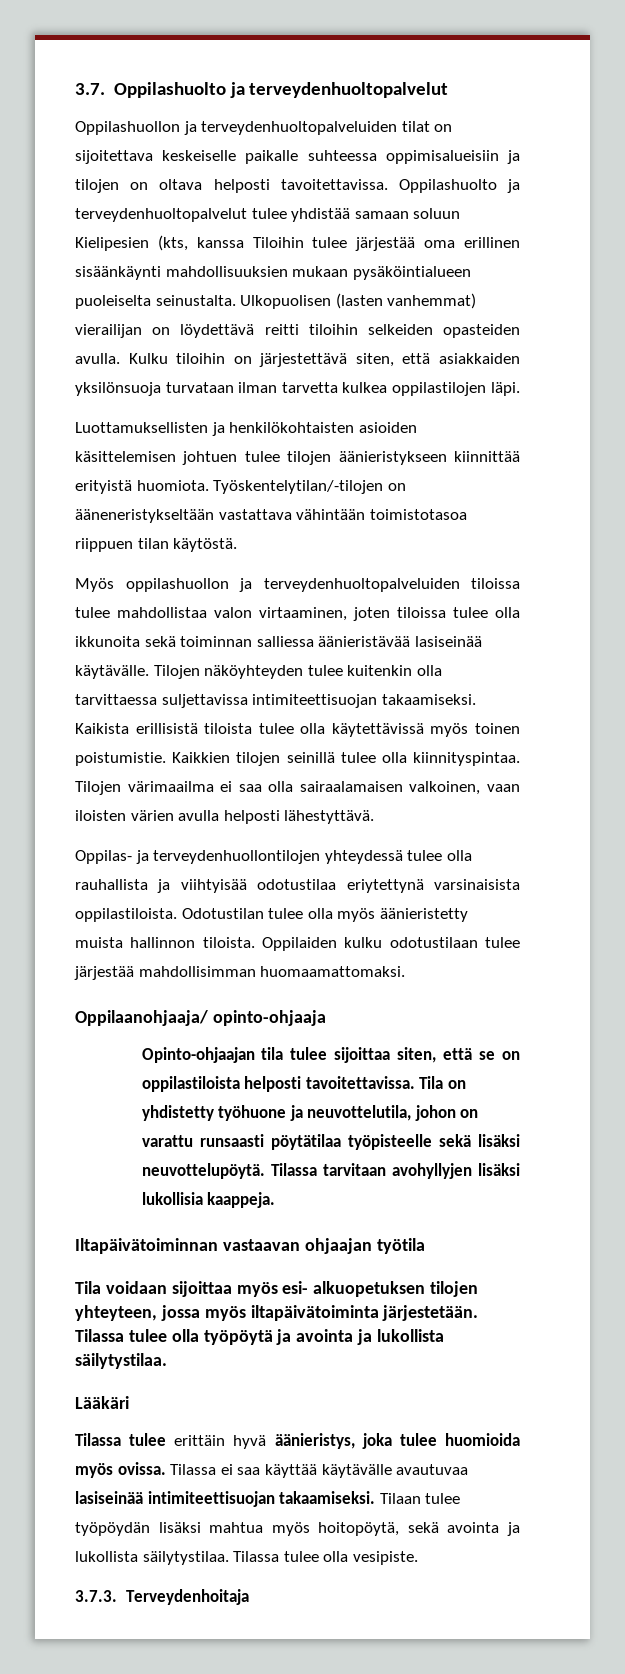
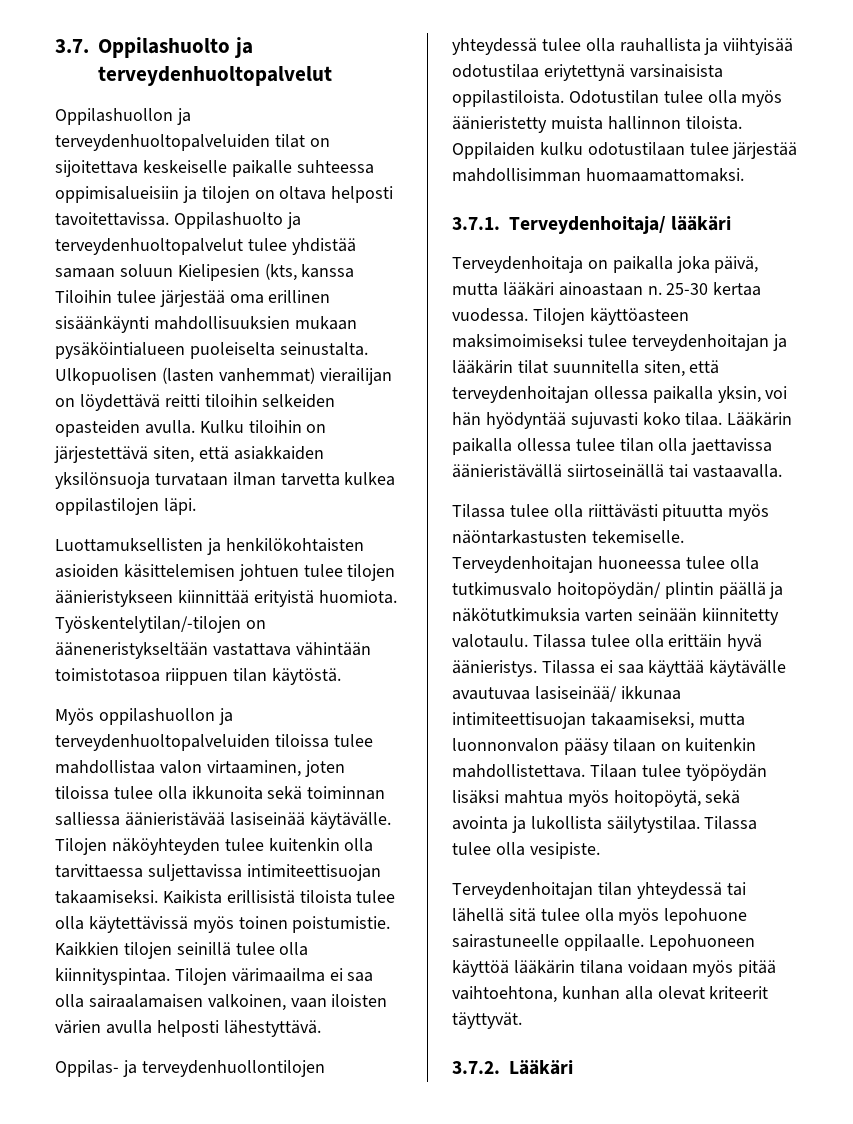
[75,1010,326,1026] [141,1047,520,1063] [141,1076,466,1092] [141,1105,479,1121] [141,1134,520,1150] [141,1163,520,1179] [141,1192,276,1208] [75,1238,425,1254] [75,1281,479,1297] [75,1305,479,1321] [75,1329,445,1345] [75,1353,167,1369] [75,1396,129,1409] [75,1433,167,1446] Oppilaanohjaaja/ opinto-ohjaaja // Opinto-ohjaajan tila tulee sijoittaa siten, että se on oppilastiloista helposti tavoitettavissa. Tila on yhdistetty työhuone ja neuvottelutila, johon on varattu runsaasti pöytätilaa työpisteelle sekä lisäksi neuvottelupöytä. Tilassa tarvitaan avohyllyjen lisäksi lukollisia kaappeja. // Iltapäivätoiminnan vastaavan ohjaajan työtila // Tila voidaan sijoittaa myös esi- alkuopetuksen tilojen yhteyteen, jossa myös iltapäivätoiminta järjestetään. Tilassa tulee olla työpöytä ja avointa ja lukollista säilytystilaa. // Lääkäri // Tilassa tulee -> [452,216,732,234] [452,256,759,273] [452,282,762,296] [452,308,689,325] [452,334,787,351] [452,360,720,377] [452,386,788,403] [452,412,793,429] [452,438,773,455] [452,464,782,478] [452,504,770,521] [452,530,684,544] [452,556,759,573] [452,582,784,599] [452,608,779,625] [452,634,664,648] 3.7.1. Terveydenhoitaja/ lääkäri // Terveydenhoitaja on paikalla joka päivä, mutta lääkäri ainoastaan n. 25-30 kertaa vuodessa. Tilojen käyttöasteen maksimoimiseksi tulee terveydenhoitajan ja lääkärin tilat suunnitella siten, että terveydenhoitajan ollessa paikalla yksin, voi hän hyödyntää sujuvasti koko tilaa. Lääkärin paikalla ollessa tulee tilan olla jaettavissa äänieristävällä siirtoseinällä tai vastaavalla. // Tilassa tulee olla riittävästi pituutta myös näöntarkastusten tekemiselle. Terveydenhoitajan huoneessa tulee olla tutkimusvalo hoitopöydän/ plintin päällä ja näkötutkimuksia varten seinään kiinnitetty valotaulu. Tilassa tulee olla
[274,1433,520,1449] [75,1462,166,1478] äänieristys, joka tulee huomioida myös ovissa. -> [452,660,537,677] äänieristys.
[75,1491,376,1507] lasiseinää intimiteettisuojan takaamiseksi. -> [534,686,681,702] [452,712,745,729] [452,738,757,755] [452,764,585,778] lasiseinää/ ikkunaa intimiteettisuojan takaamiseksi, mutta luonnonvalon pääsy tilaan on kuitenkin mahdollistettava.
[75,1589,249,1605] 3.7.3. Terveydenhoitaja -> [452,882,746,899] [452,908,748,925] [452,934,755,951] [452,960,777,977] [452,986,769,1003] [452,1012,522,1029] [452,1060,573,1075] Terveydenhoitajan tilan yhteydessä tai lähellä sitä tulee olla myös lepohuone sairastuneelle oppilaalle. Lepohuoneen käyttöä lääkärin tilana voidaan myös pitää vaihtoehtona, kunhan alla olevat kriteerit täyttyvät. // 3.7.2. Lääkäri

